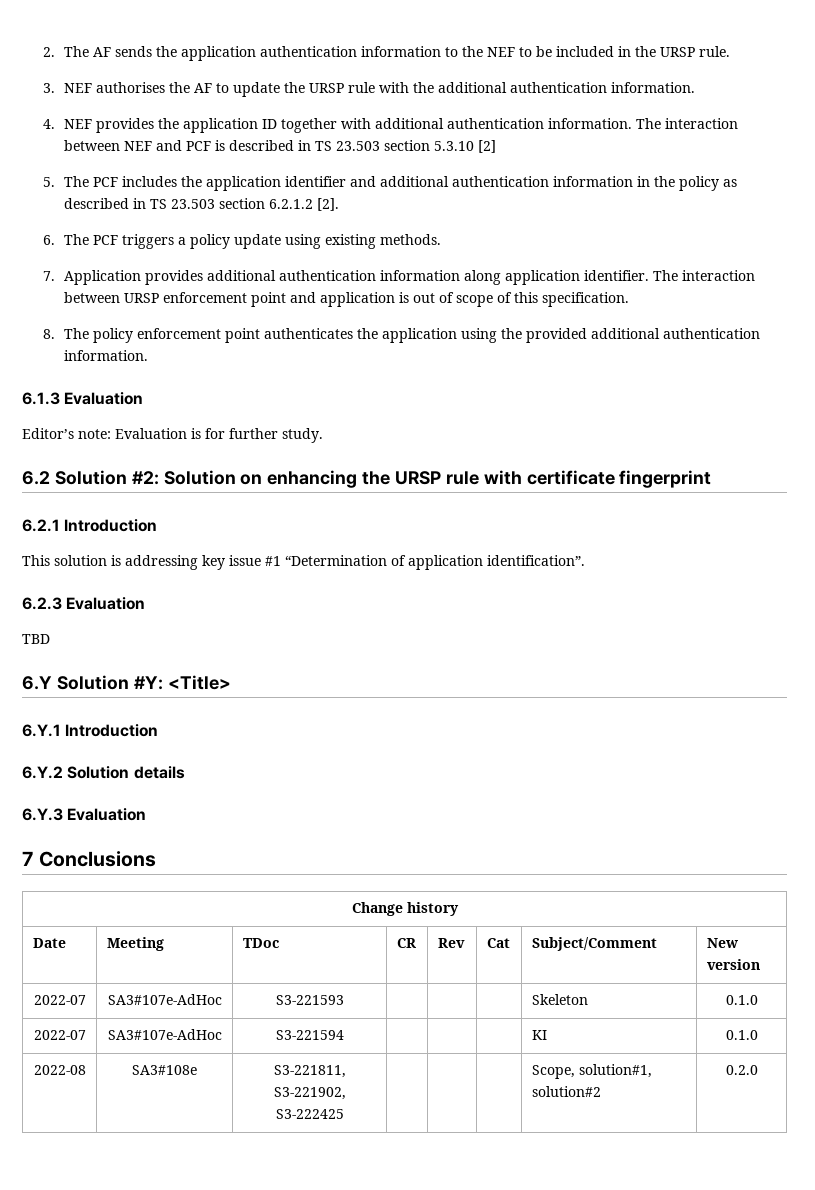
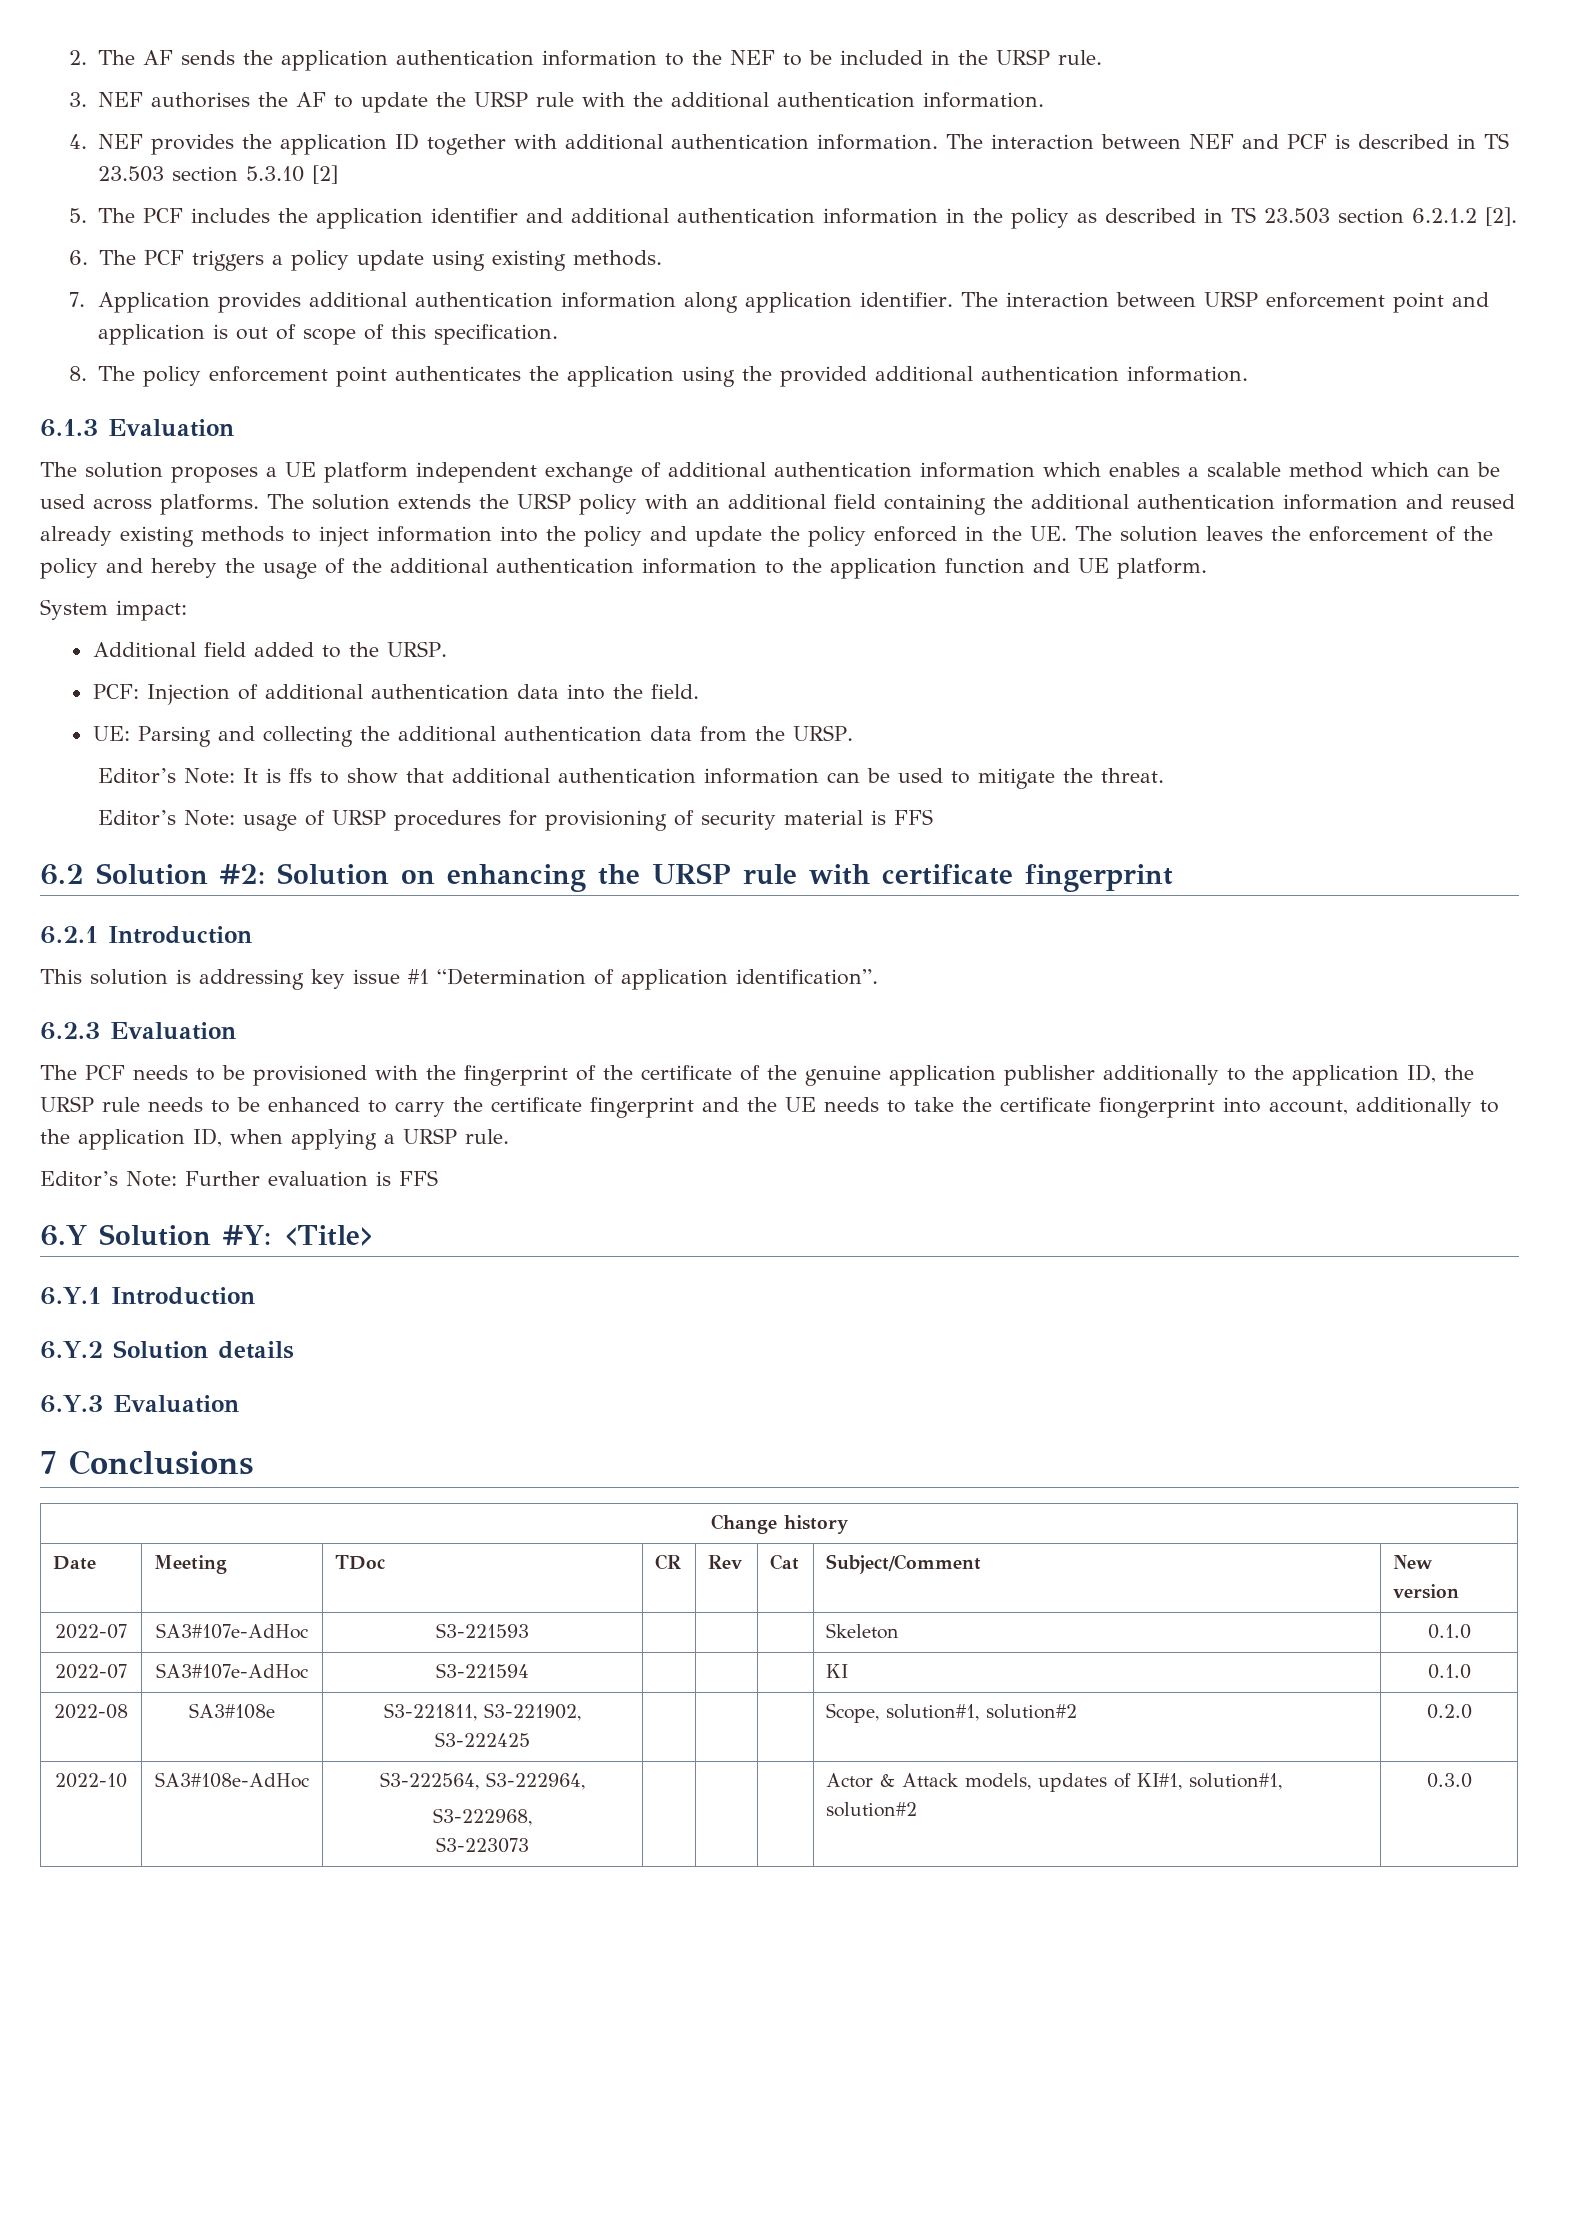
[22,428,323,443] Editor’s note: Evaluation is for further study. -> [40,462,1500,483] [40,493,1515,515] [40,526,1493,547] [40,558,1207,579] [40,599,187,621] [92,641,447,658] [92,684,699,705] [92,725,853,747] [98,768,1165,789] [98,809,934,831] The solution proposes a UE platform independent exchange of additional authentication information which enables a scalable method which can be used across platforms. The solution extends the URSP policy with an additional field containing the additional authentication information and reused already existing methods to inject information into the policy and update the policy enforced in the UE. The solution leaves the enforcement of the policy and hereby the usage of the additional authentication information to the application function and UE platform. // System impact: // Additional field added to the URSP. // PCF: Injection of additional authentication data into the field. // UE: Parsing and collecting the additional authentication data from the URSP. // Editor’s Note: It is ffs to show that additional authentication information can be used to mitigate the threat. // Editor’s Note: usage of URSP procedures for provisioning of security material is FFS
[22,634,50,644] TBD -> [40,1064,1474,1086] [40,1096,1499,1118] [40,1128,509,1150] [40,1170,438,1187] The PCF needs to be provisioned with the fingerprint of the certificate of the genuine application publisher additionally to the application ID, the URSP rule needs to be enhanced to carry the certificate fingerprint and the UE needs to take the certificate fiongerprint into account, additionally to the application ID, when applying a URSP rule. // Editor’s Note: Further evaluation is FFS
(758, 1070) none -> [55,1773,127,1788] [155,1772,309,1788] [380,1772,585,1790] [433,1808,532,1826] [436,1837,529,1853] [826,1773,1283,1792] [826,1802,918,1817] [1426,1773,1472,1788] // 2022-10 | SA3#108e-AdHoc | S3-222564, S3-222964, // S3-222968, // S3-223073 | | | | Actor & Attack models, updates of KI#1, solution#1, solution#2 | 0.3.0

